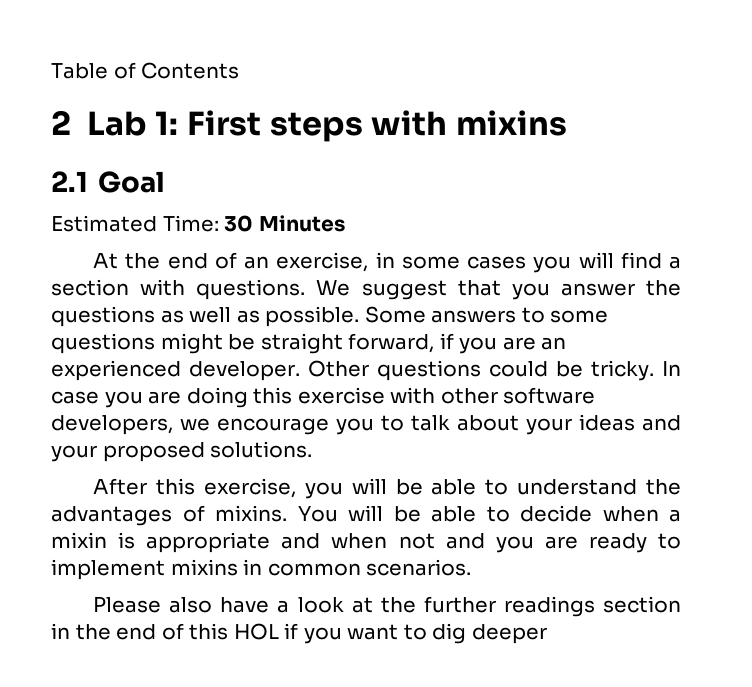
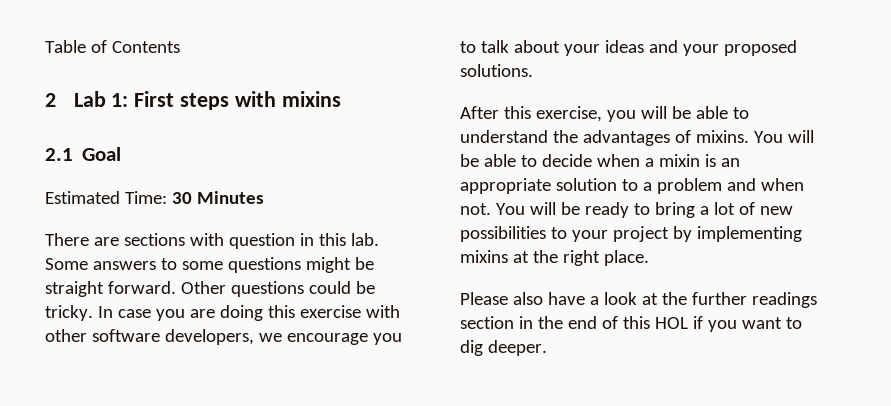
[93,252,681,273] [51,279,681,300] [51,306,360,327] At the end of an exercise, in some cases you will find a section with questions. We suggest that you answer the questions as well as possible. -> [45,233,379,249] There are sections with question in this lab.
[348,333,567,354] [51,360,300,381] forward, if you are an experienced developer. -> [107,281,176,294] forward.
[146,532,682,553] [51,559,472,580] appropriate and when not and you are ready to implement mixins in common scenarios. -> [720,158,740,167] [460,178,804,194] [460,202,793,218] [460,226,802,242] [460,250,649,266] an appropriate solution to a problem and when not. You will be ready to bring a lot of new possibilities to your project by implementing mixins at the right place.
[471,624,547,644] deeper -> [487,340,547,356] deeper.

